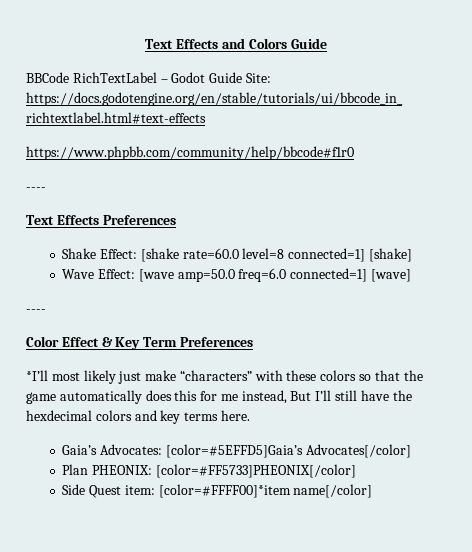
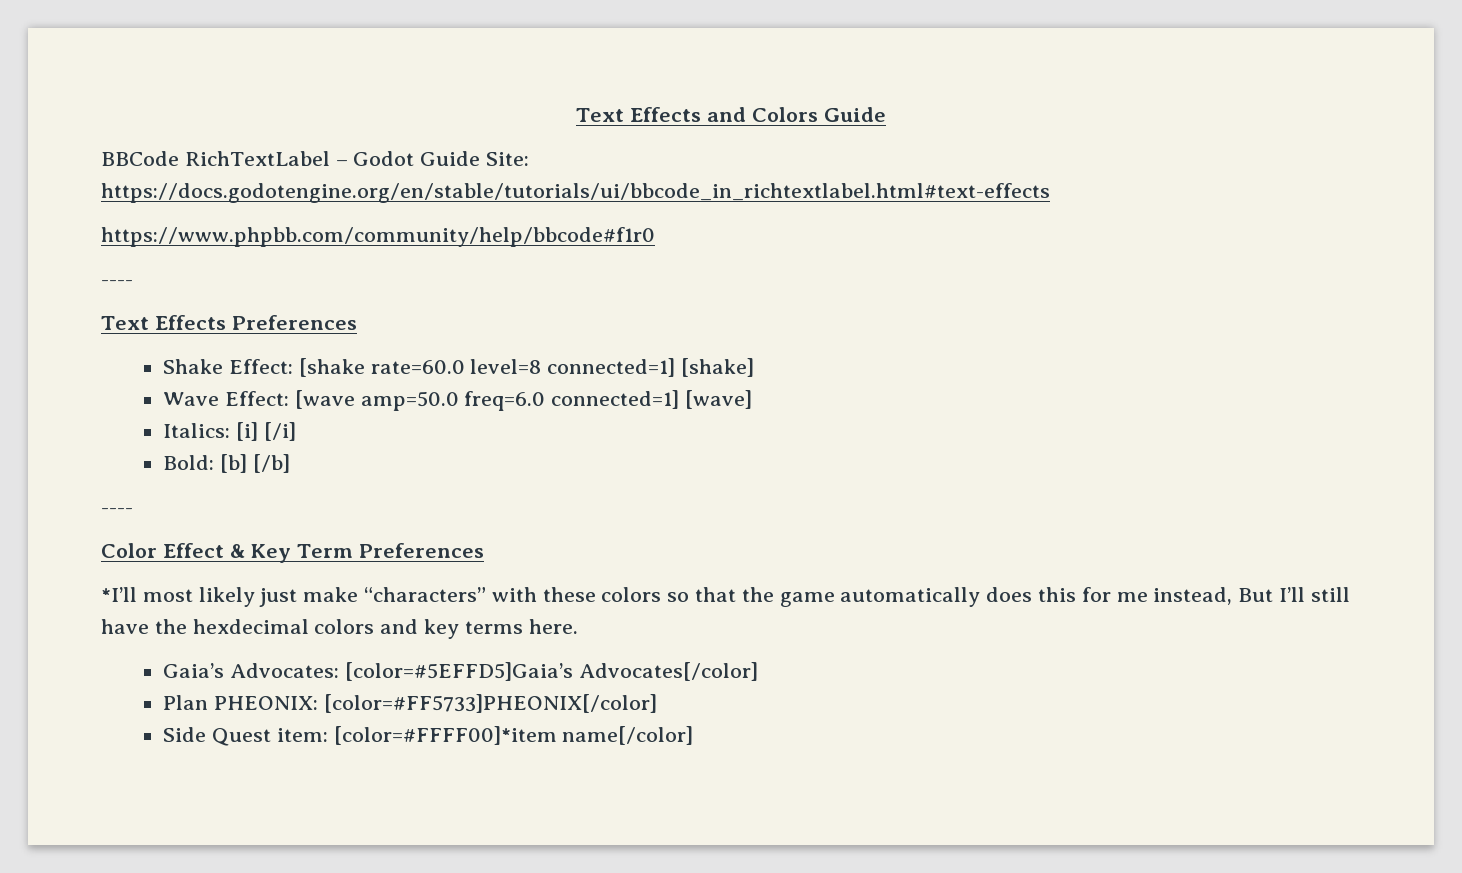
(411, 275) none -> [163,422,296,441] [163,454,290,473] // Italics: [i] [/i] // Bold: [b] [/b]

